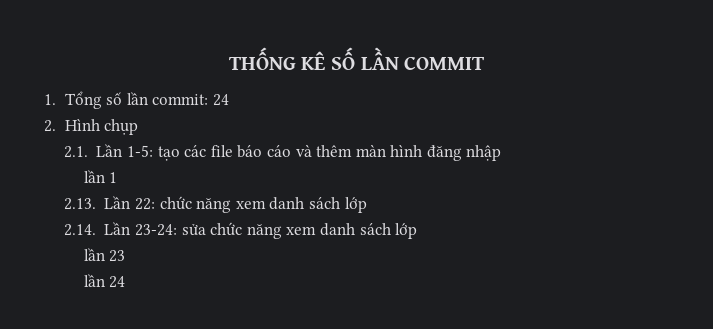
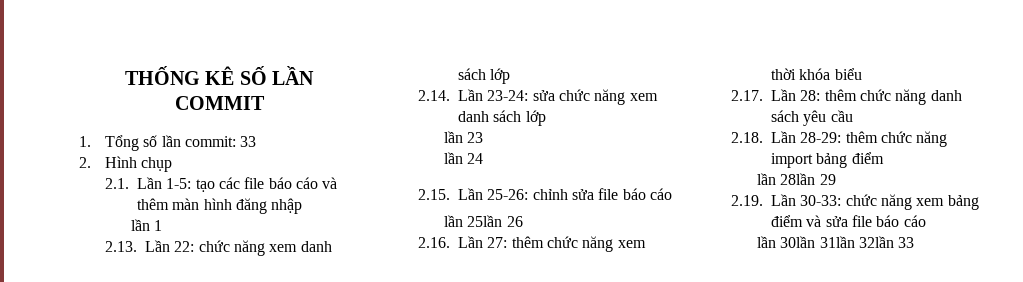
[212,94,229,106] 24 -> [240,136,257,147] 33
(126, 282) none -> [418,188,672,200] [444,215,523,227] [418,236,646,252] [771,68,862,80] [731,89,962,105] [771,110,853,126] [731,131,948,147] [771,152,884,168] [757,173,836,185] [731,194,979,210] [771,215,926,227] [757,236,915,248] // 2.15. Lần 25-26: chỉnh sửa file báo cáo // lần 25lần 26 // 2.16. Lần 27: thêm chức năng xem thời khóa biểu // 2.17. Lần 28: thêm chức năng danh sách yêu cầu // 2.18. Lần 28-29: thêm chức năng import bảng điểm // lần 28lần 29 // 2.19. Lần 30-33: chức năng xem bảng điểm và sửa file báo cáo // lần 30lần 31lần 32lần 33

